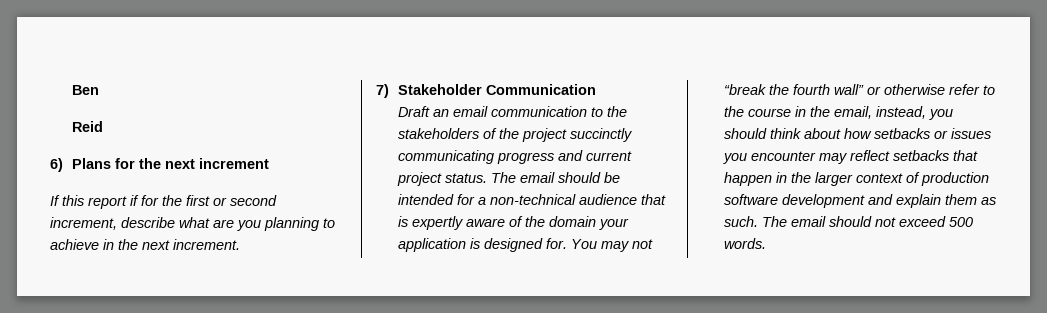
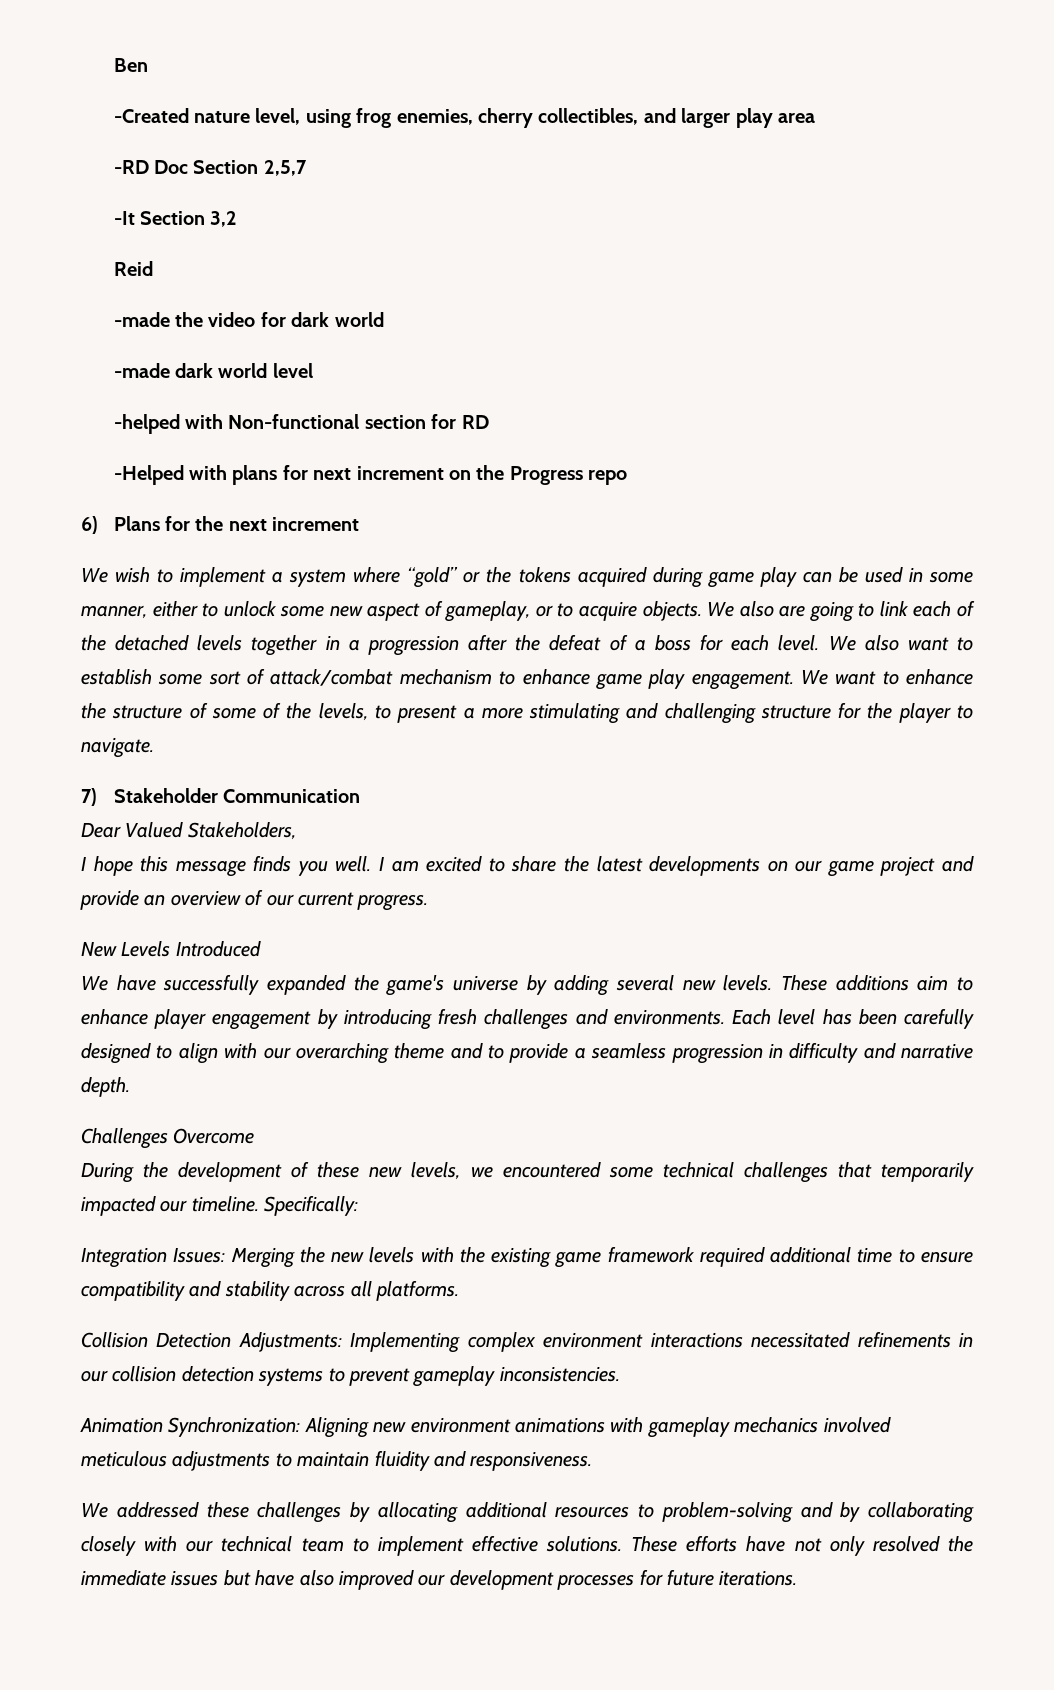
[71,121,103,132] Reid -> [113,108,816,128] [113,160,307,176] [113,211,238,227] [113,261,153,276] [113,312,384,327] [113,363,313,378] [113,414,489,434] [113,465,628,485] -Created nature level, using frog enemies, cherry collectibles, and larger play area // -RD Doc Section 2,5,7 // -It Section 3,2 // Reid // -made the video for dark world // -made dark world level // -helped with Non-functional section for RD // -Helped with plans for next increment on the Progress repo
[50,195,277,209] [50,217,335,231] [50,239,240,250] [376,84,596,98] [397,106,627,117] [397,128,632,142] [397,150,632,164] [396,172,620,186] [397,194,666,205] [397,216,629,230] [397,238,653,252] [723,84,995,95] [723,106,953,120] [723,128,991,139] [722,150,978,164] [723,172,989,186] [723,194,996,208] [723,216,973,227] [723,238,766,249] If this report if for the first or second increment, describe what are you planning to achieve in the next increment. // 7) Stakeholder Communication // Draft an email communication to the stakeholders of the project succinctly communicating progress and current project status. The email should be intended for a non-technical audience that is expertly aware of the domain your application is designed for. You may not “break the fourth wall” or otherwise refer to the course in the email, instead, you should think about how setbacks or issues you encounter may reflect setbacks that happen in the larger context of production software development and explain them as such. The email should not exceed 500 words. -> [81,567,974,588] [81,601,976,622] [81,635,973,656] [81,669,974,690] [81,703,974,724] [81,738,154,758] [81,788,361,806] [81,822,296,840] [81,856,974,877] [80,890,429,911] [81,941,261,957] [81,975,973,996] [81,1009,975,1030] [81,1043,973,1064] [81,1077,130,1097] [81,1128,255,1149] [81,1162,975,1183] [81,1196,359,1216] [81,1247,973,1268] [81,1281,459,1301] [81,1332,974,1353] [81,1366,620,1387] [80,1417,891,1438] [81,1451,593,1471] [81,1502,974,1523] [81,1536,973,1556] [81,1570,798,1590] We wish to implement a system where “gold” or the tokens acquired during game play can be used in some manner, either to unlock some new aspect of gameplay, or to acquire objects. We also are going to link each of the detached levels together in a progression after the defeat of a boss for each level. We also want to establish some sort of attack/combat mechanism to enhance game play engagement. We want to enhance the structure of some of the levels, to present a more stimulating and challenging structure for the player to navigate. // 7) Stakeholder Communication // Dear Valued Stakeholders, // I hope this message finds you well. I am excited to share the latest developments on our game project and provide an overview of our current progress. // New Levels Introduced // We have successfully expanded the game's universe by adding several new levels. These additions aim to enhance player engagement by introducing fresh challenges and environments. Each level has been carefully designed to align with our overarching theme and to provide a seamless progression in difficulty and narrative depth. // Challenges Overcome // During the development of these new levels, we encountered some technical challenges that temporarily impacted our timeline. Specifically: // Integration Issues: Merging the new levels with the existing game framework required additional time to ensure compatibility and stability across all platforms. // Collision Detection Adjustments: Implementing complex environment interactions necessitated refinements in our collision detection systems to prevent gameplay inconsistencies. // Animation Synchronization: Aligning new environment animations with gameplay mechanics involved meticulous adjustments to maintain fluidity and responsiveness. // We addressed these challenges by allocating additional resources to problem-solving and by collaborating closely with our technical team to implement effective solutions. These efforts have not only resolved the immediate issues but have also improved our development processes for future iterations.

